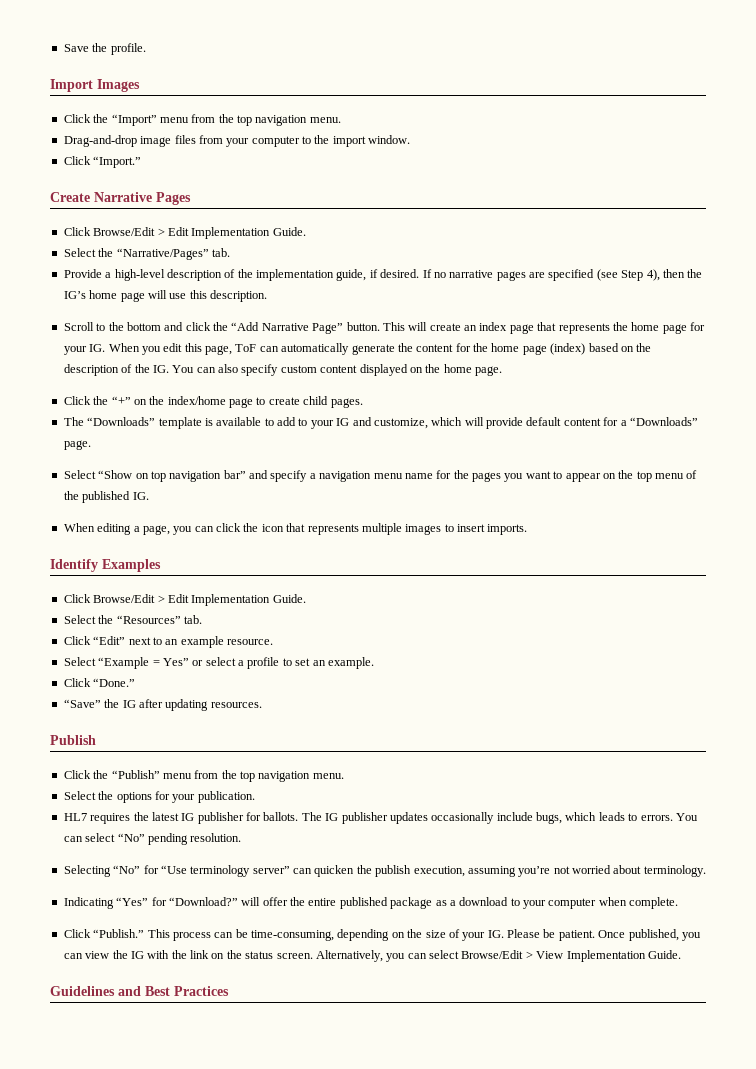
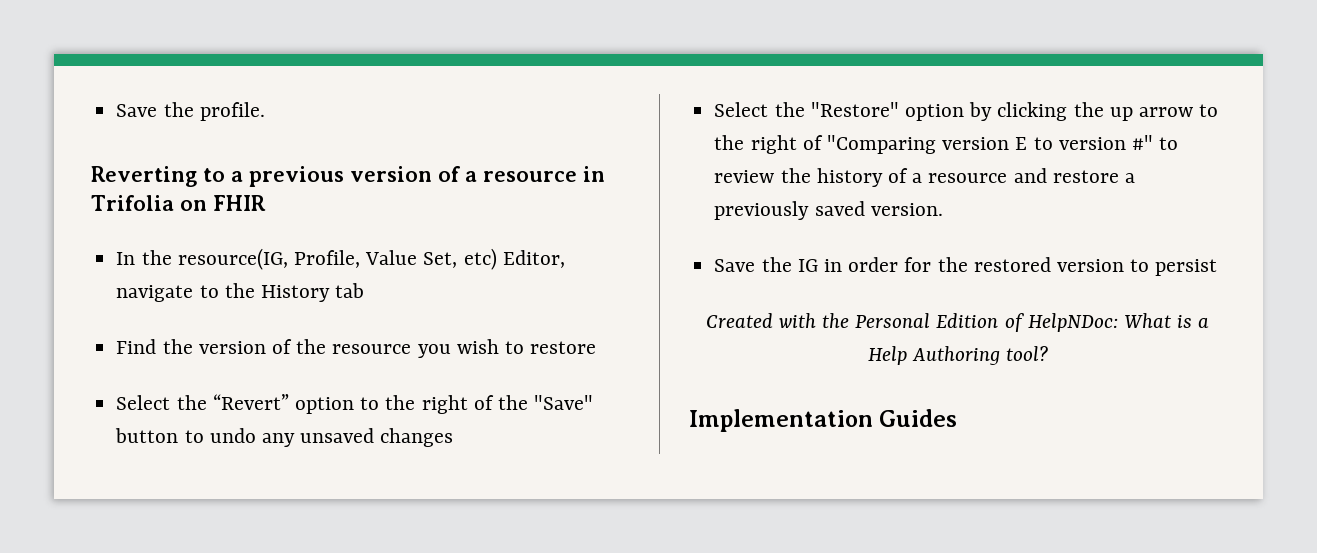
[50,79,140,92] [63,114,341,126] [63,135,411,147] [63,156,142,168] [50,192,191,205] [63,227,306,239] [63,248,230,260] [63,269,703,281] [63,290,267,302] [63,322,705,334] [63,343,652,355] [63,364,502,376] [63,396,363,408] [63,417,698,429] [63,440,91,450] [63,470,698,482] [63,491,149,503] [63,523,528,535] [50,559,161,572] [63,594,306,606] [63,615,202,624] [63,636,273,648] [63,657,374,669] [63,678,136,687] [63,699,262,711] [50,735,96,745] [63,770,344,782] [63,791,255,803] [63,812,698,824] [63,833,242,845] [63,865,706,877] [63,897,679,909] [63,929,701,941] [63,950,681,962] [50,986,229,996] Import Images // Click the “Import” menu from the top navigation menu. // Drag-and-drop image files from your computer to the import window. // Click “Import.” // Create Narrative Pages // Click Browse/Edit > Edit Implementation Guide. // Select the “Narrative/Pages” tab. // Provide a high-level description of the implementation guide, if desired. If no narrative pages are specified (see Step 4), then the IG’s home page will use this description. // Scroll to the bottom and click the “Add Narrative Page” button. This will create an index page that represents the home page for your IG. When you edit this page, ToF can automatically generate the content for the home page (index) based on the description of the IG. You can also specify custom content displayed on the home page. // Click the “+” on the index/home page to create child pages. // The “Downloads” template is available to add to your IG and customize, which will provide default content for a “Downloads” page. // Select “Show on top navigation bar” and specify a navigation menu name for the pages you want to appear on the top menu of the published IG. // When editing a page, you can click the icon that represents multiple images to insert imports. // Identify Examples // Click Browse/Edit > Edit Implementation Guide. // Select the “Resources” tab. // Click “Edit” next to an example resource. // Select “Example = Yes” or select a profile to set an example. // Click “Done.” // “Save” the IG after updating resources. // Publish // Click the “Publish” menu from the top navigation menu. // Select the options for your publication. // HL7 requires the latest IG publisher for ballots. The IG publisher updates occasionally include bugs, which leads to errors. You can select “No” pending resolution. // Selecting “No” for “Use terminology server” can quicken the publish execution, assuming you’re not worried about terminology. // Indicating “Yes” for “Download?” will offer the entire published package as a download to your computer when complete. // Click “Publish.” This process can be time-consuming, depending on the size of your IG. Please be patient. Once published, you can view the IG with the link on the status screen. Alternatively, you can select Browse/Edit > View Implementation Guide. // Guidelines and Best Practices -> [91,166,605,187] [91,195,266,211] [116,248,565,270] [116,283,365,302] [116,339,597,358] [116,394,594,414] [115,428,454,447] [714,102,1219,121] [714,135,1179,154] [714,168,1135,187] [714,201,943,220] [714,257,1218,276] [705,313,1210,332] [867,346,1049,365] [689,409,958,432] Reverting to a previous version of a resource in Trifolia on FHIR // In the resource(IG, Profile, Value Set, etc) Editor, navigate to the History tab // Find the version of the resource you wish to restore // Select the “Revert” option to the right of the "Save" button to undo any unsaved changes // Select the "Restore" option by clicking the up arrow to the right of "Comparing version E to version #" to review the history of a resource and restore a previously saved version. // Save the IG in order for the restored version to persist // Created with the Personal Edition of HelpNDoc: What is a Help Authoring tool? // Implementation Guides

